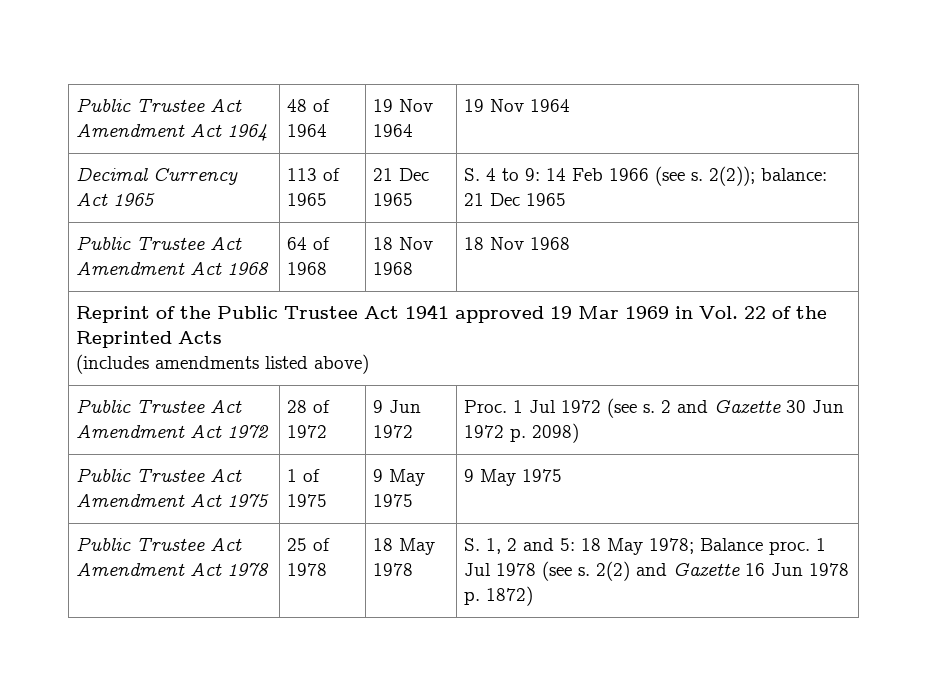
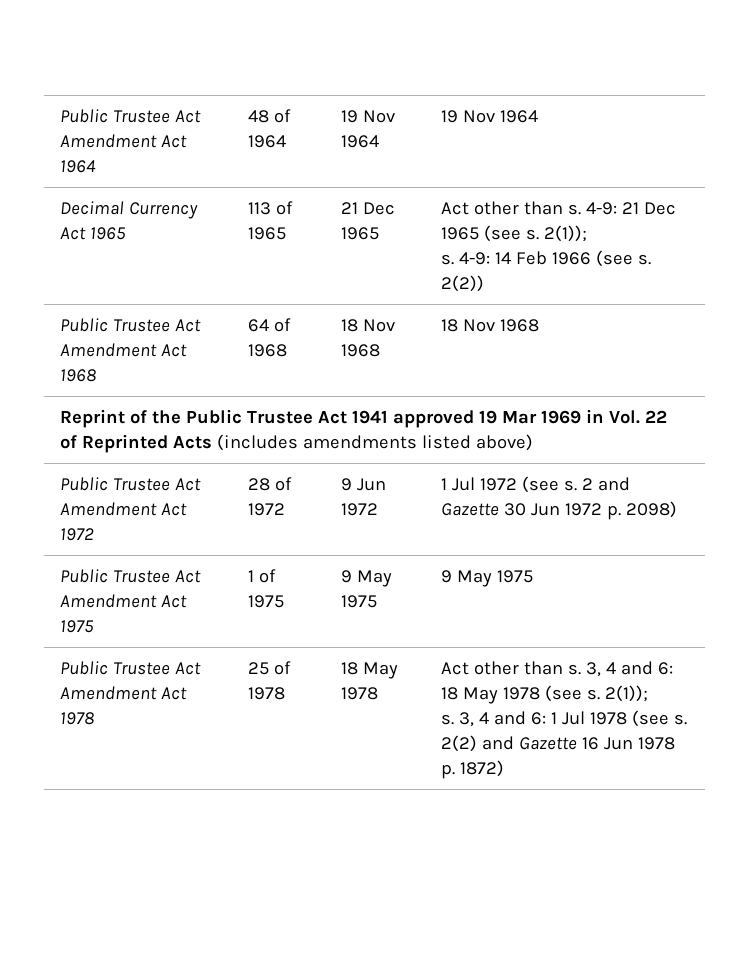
[464,168,541,181] S. 4 to 9: -> [441,201,677,215] [441,225,588,242] [441,252,491,265] Act other than s. 4-9: 21 Dec 1965 (see s. 2(1)); // s. 4-9:
[709,166,828,186] [464,193,567,206] 2(2)); balance: 21 Dec 1965 -> [441,275,485,292] 2(2))
[796,306,828,319] the -> (78, 442) none
(223, 337) // -> (213, 442) none
[464,400,508,413] Proc. -> (379, 509) none
[464,538,811,555] S. 1, 2 and 5: 18 May 1978; Balance proc. -> [441,661,674,677] [441,685,649,704] [441,711,547,727] Act other than s. 3, 4 and 6: 18 May 1978 (see s. 2(1)); // s. 3, 4 and 6:

